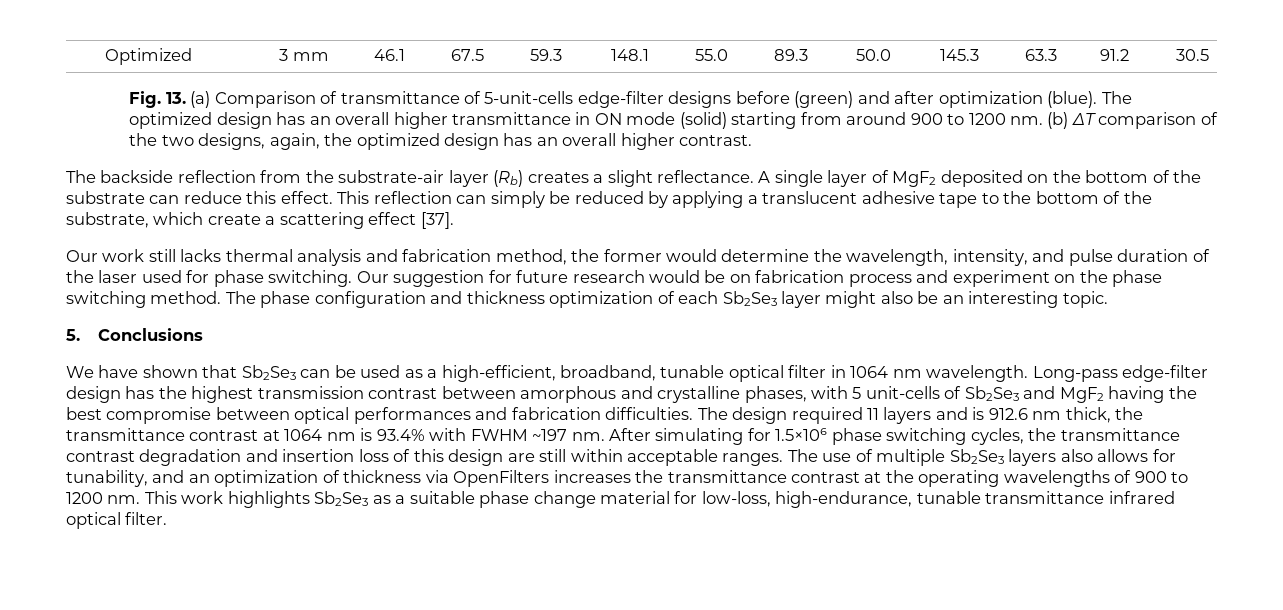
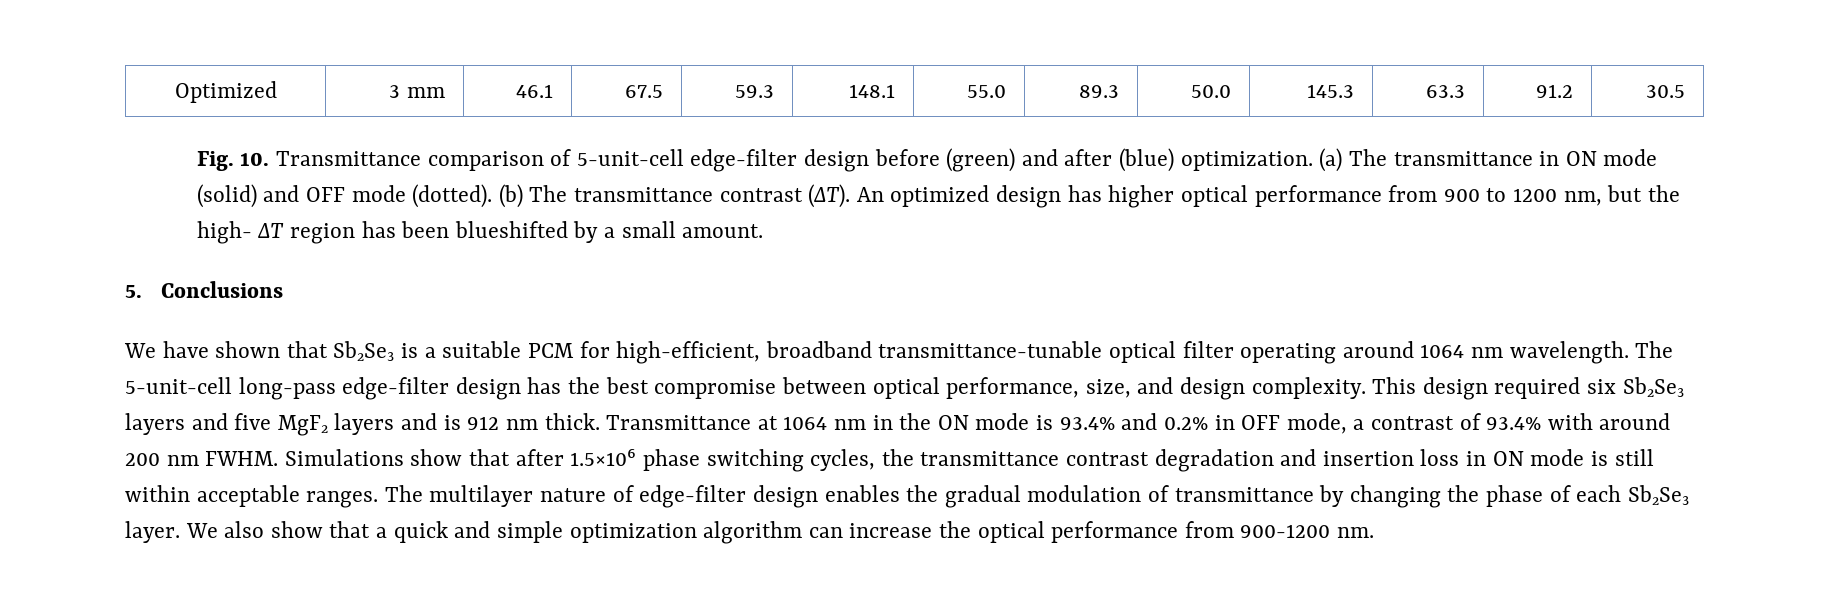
[165,91,1132,108] [129,112,448,129] 13. (a) Comparison of transmittance of 5-unit-cells edge-filter designs before (green) and after optimization (blue). The optimized design has an overall higher -> [240,148,1387,172] 10. Transmittance comparison of 5-unit-cell edge-filter design before (green) and after (blue) optimization. (a) The
[731,112,1218,129] [129,133,753,150] [66,170,1202,187] [66,191,1152,208] [66,212,454,229] [66,249,1210,266] [66,270,1163,287] [66,291,1108,308] starting from around 900 to 1200 nm. (b) ΔT comparison of the two designs, again, the optimized design has an overall higher contrast. // The backside reflection from the substrate-air layer (Rb) creates a slight reflectance. A single layer of MgF2 deposited on the bottom of the substrate can reduce this effect. This reflection can simply be reduced by applying a translucent adhesive tape to the bottom of the substrate, which create a scattering effect [37]. // Our work still lacks thermal analysis and fabrication method, the former would determine the wavelength, intensity, and pulse duration of the laser used for phase switching. Our suggestion for future research would be on fabrication process and experiment on the phase switching method. The phase configuration and thickness optimization of each Sb2Se3 layer might also be an interesting topic. -> [263,184,1680,208] [196,221,764,244] and OFF mode (dotted). (b) The transmittance contrast (ΔT). An optimized design has higher optical performance from 900 to 1200 nm, but the high- ΔT region has been blueshifted by a small amount.
[300,365,1209,382] [66,386,1197,403] [66,407,1144,424] [66,428,771,445] can be used as a high-efficient, broadband, tunable optical filter in 1064 nm wavelength. Long-pass edge-filter design has the highest transmission contrast between amorphous and crystalline phases, with 5 unit-cells of Sb2Se3 and MgF2 having the best compromise between optical performances and fabrication difficulties. The design required 11 layers and is 912.6 nm thick, the transmittance contrast at 1064 nm is 93.4% with FWHM ~197 nm. After simulating for -> [401,341,1674,364] [125,377,1684,400] [125,413,1671,436] [125,449,564,466] is a suitable PCM for high-efficient, broadband transmittance-tunable optical filter operating around 1064 nm wavelength. The 5-unit-cell long-pass edge-filter design has the best compromise between optical performance, size, and design complexity. This design required six Sb2Se3 layers and five MgF2 layers and is 912 nm thick. Transmittance at 1064 nm in the ON mode is 93.4% and 0.2% in OFF mode, a contrast of 93.4% with around 200 nm FWHM. Simulations show that after
[393,449,535,466] of this design are -> [1466,449,1608,466] in ON mode is
[822,449,1176,466] [66,470,1189,487] [66,491,1175,508] [66,512,168,529] use of multiple Sb2Se3 layers also allows for tunability, and an optimization of thickness via OpenFilters increases the transmittance contrast at the operating wavelengths of 900 to 1200 nm. This work highlights Sb2Se3 as a suitable phase change material for low-loss, high-endurance, tunable transmittance infrared optical filter. -> [429,485,1689,508] [125,521,1375,544] multilayer nature of edge-filter design enables the gradual modulation of transmittance by changing the phase of each Sb2Se3 layer. We also show that a quick and simple optimization algorithm can increase the optical performance from 900-1200 nm.

